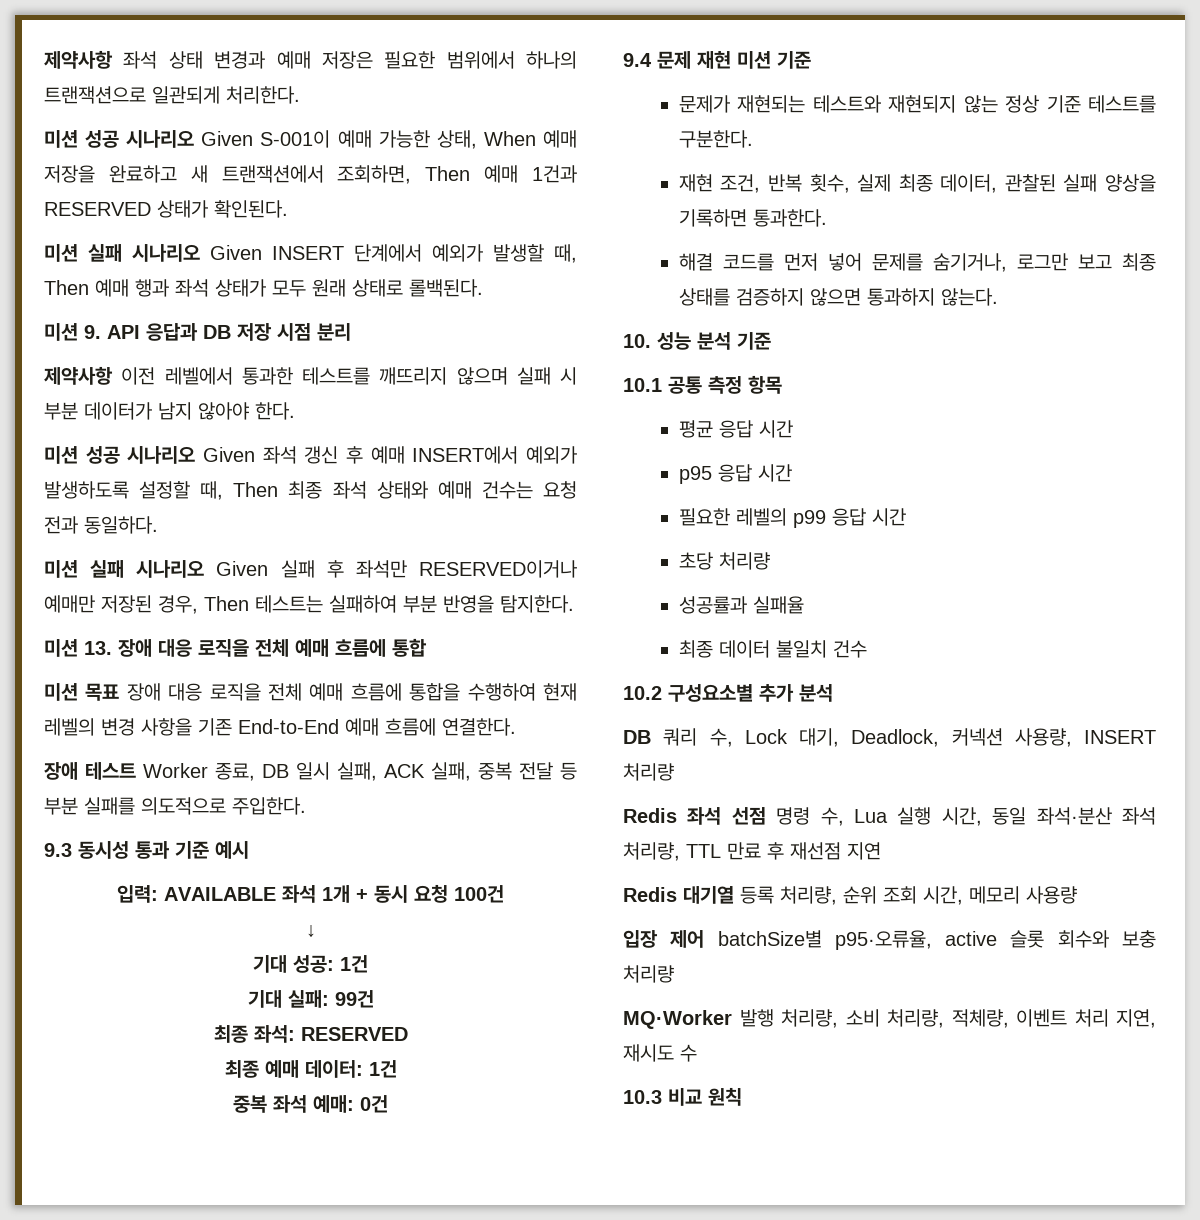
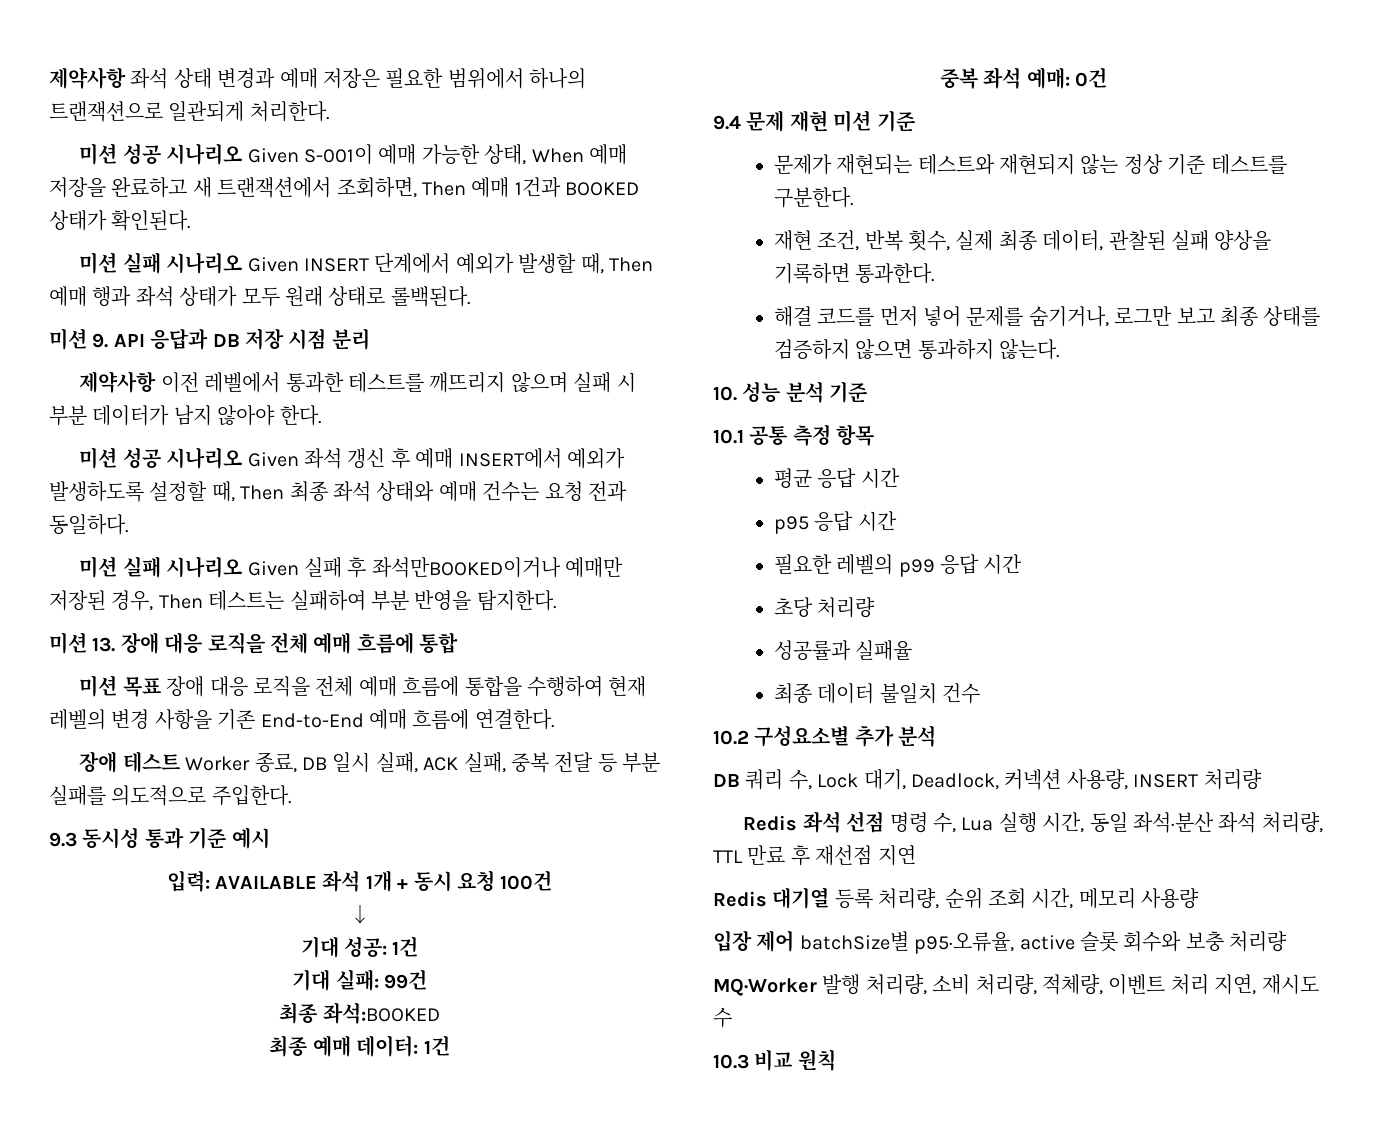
[44,202,151,216] RESERVED -> [565,182,640,196] BOOKED
[355,560,577,578] 좌석만 RESERVED이거나 -> [371,557,561,578] 좌석만BOOKED이거나
[253,1025,408,1043] 좌석: RESERVED -> [322,1002,440,1024] 좌석:BOOKED

